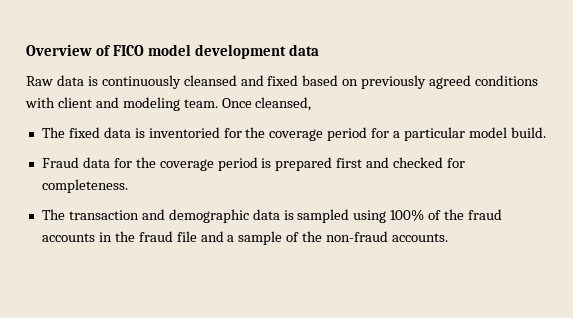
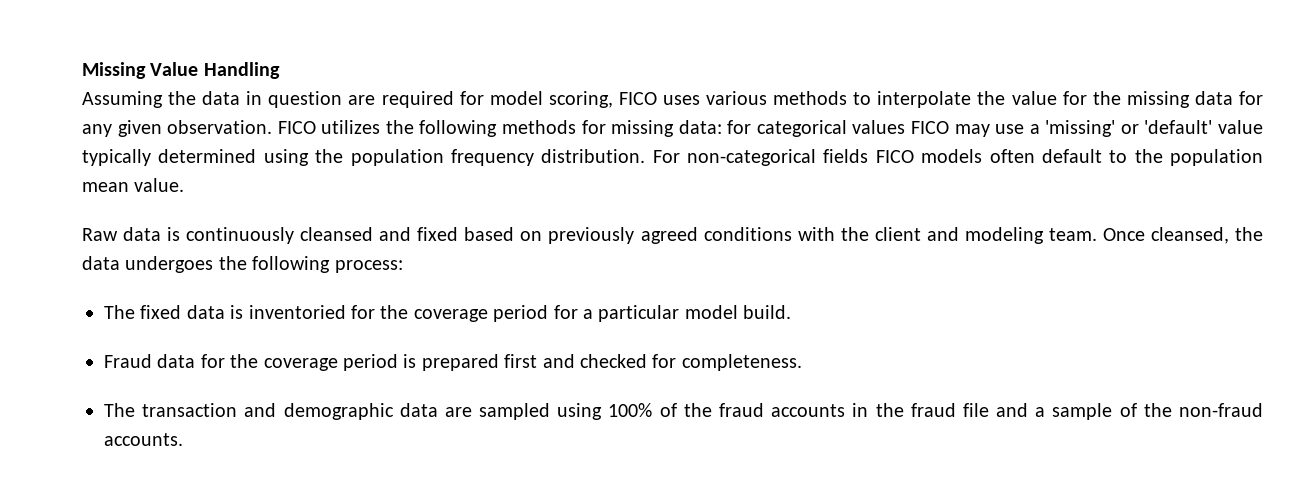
[26,44,319,59] Overview of FICO model development data -> [82,62,280,79] [82,91,1264,108] [82,120,1263,137] [82,149,1263,166] [82,178,185,192] Missing Value Handling // Assuming the data in question are required for model scoring, FICO uses various methods to interpolate the value for the missing data for any given observation. FICO utilizes the following methods for missing data: for categorical values FICO may use a 'missing' or 'default' value typically determined using the population frequency distribution. For non-categorical fields FICO models often default to the population mean value.
(55, 102) none -> [840,227,869,241] the
(312, 104) none -> [1234,227,1263,241] [82,256,403,273] the data undergoes the following process:
[283,210,294,220] is -> [444,407,472,417] are

